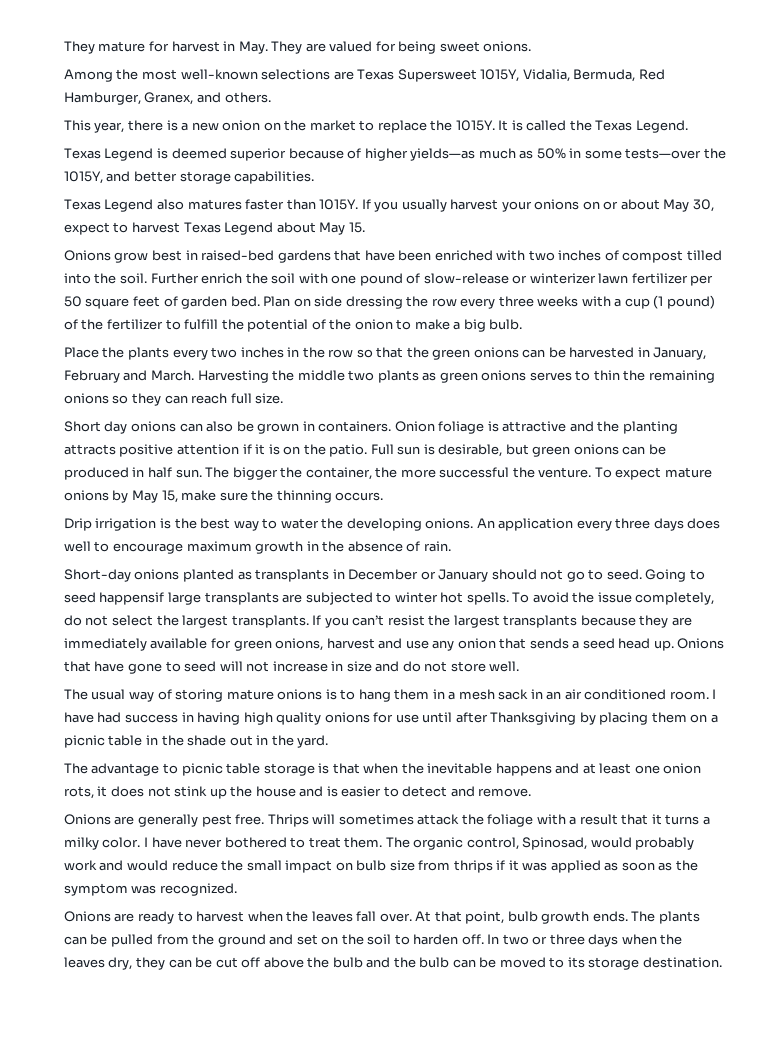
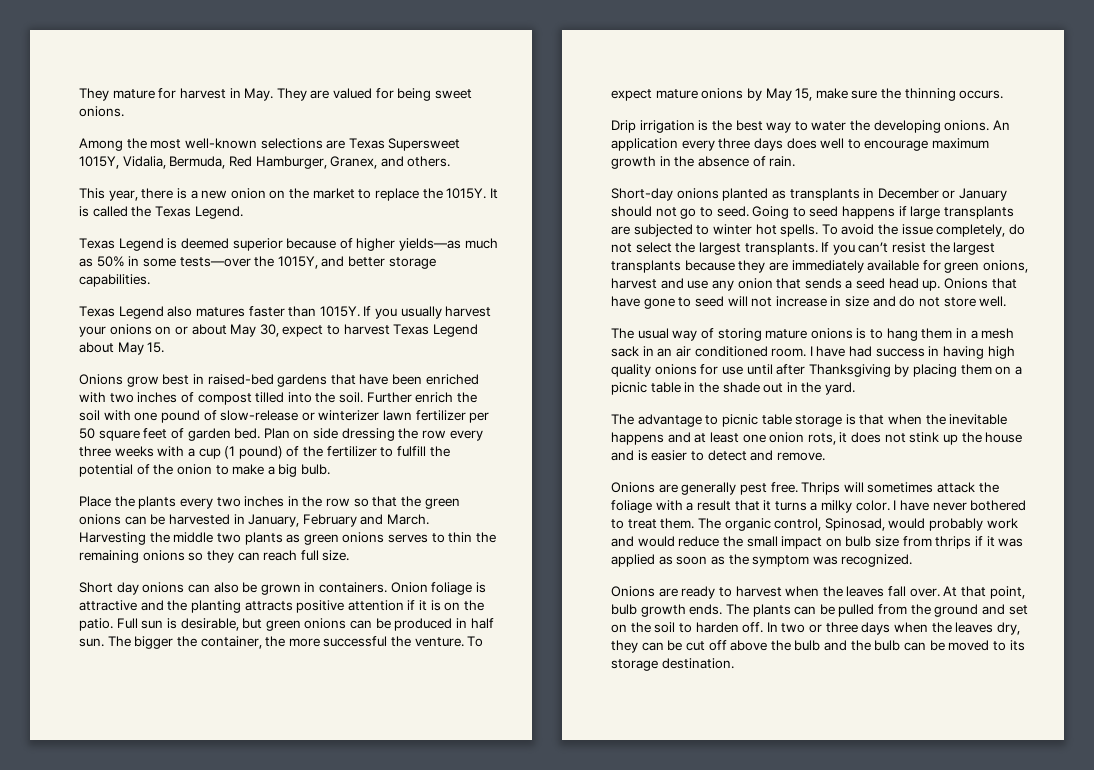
[99,592,165,605] happensif -> [842,206,907,219] happens if

